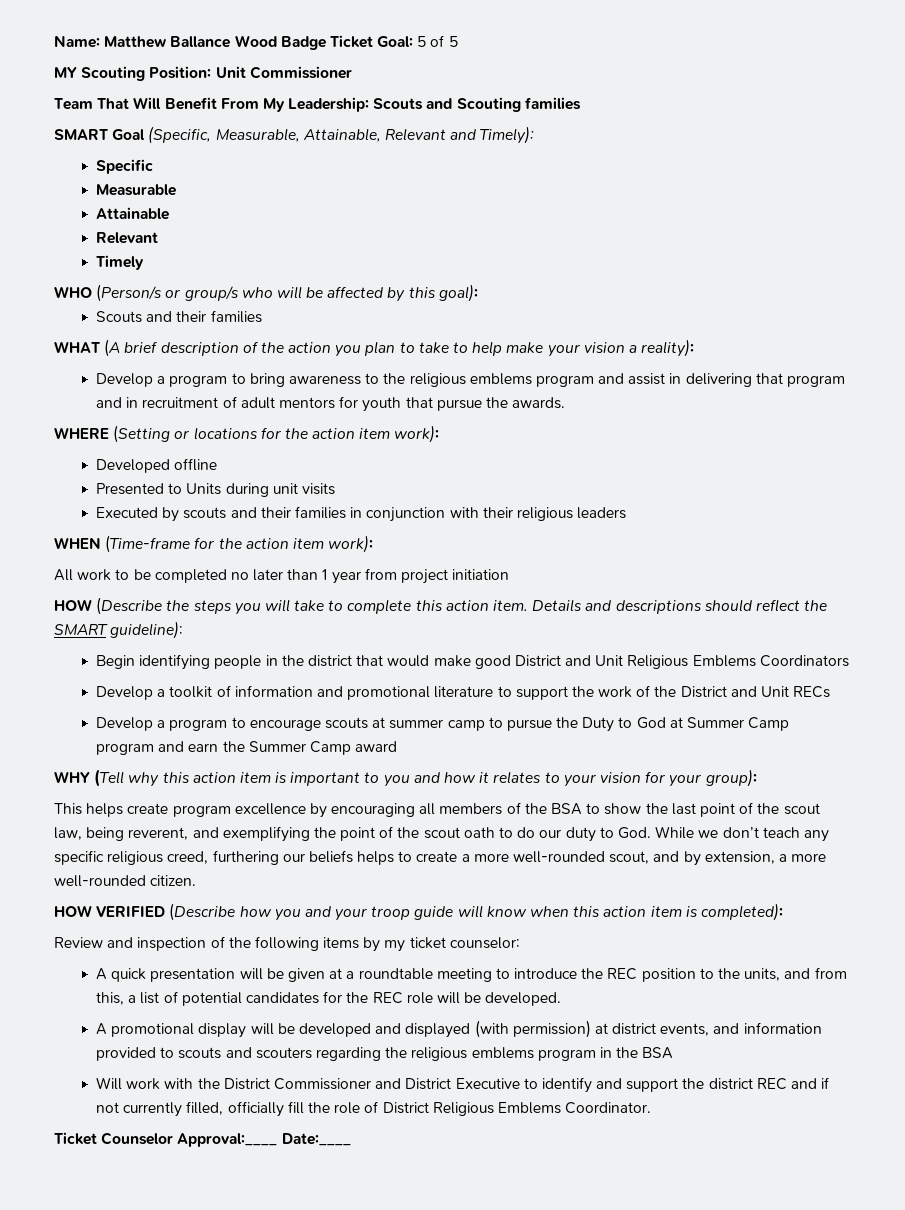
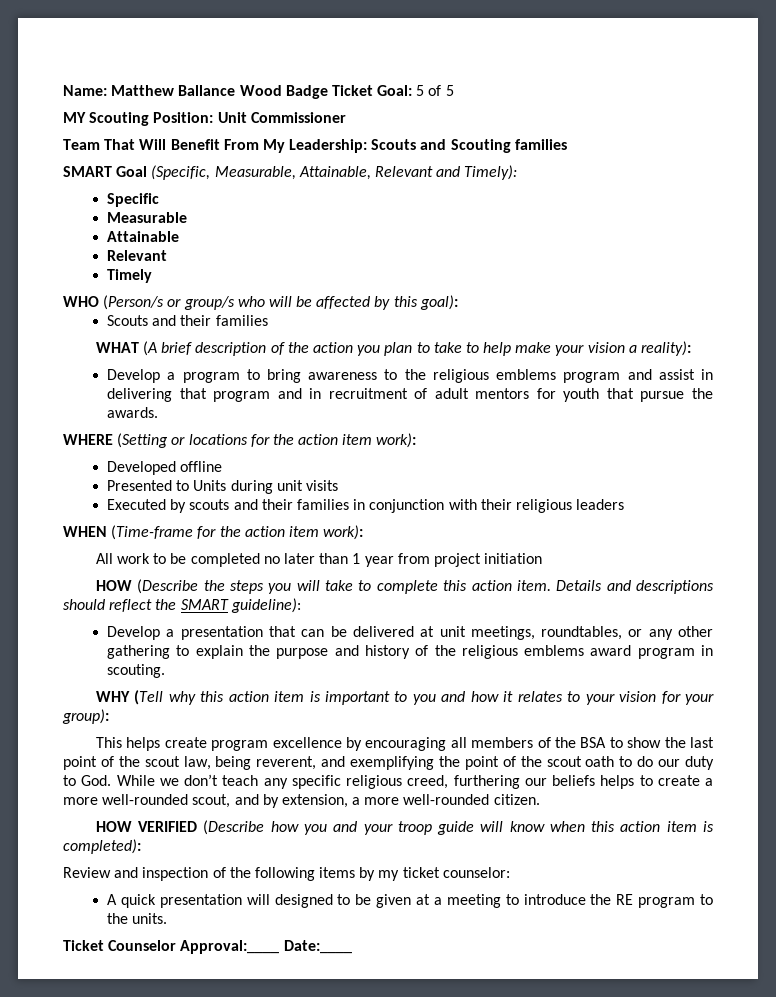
[96,654,849,670] [96,685,831,700] [96,717,790,732] [96,741,398,755] Begin identifying people in the district that would make good District and Unit Religious Emblems Coordinators // Develop a toolkit of information and promotional literature to support the work of the District and Unit RECs // Develop a program to encourage scouts at summer camp to pursue the Duty to God at Summer Camp program and earn the Summer Camp award -> [107,626,713,640] [107,645,713,659] [107,664,166,678] Develop a presentation that can be delivered at unit meetings, roundtables, or any other gathering to explain the purpose and history of the religious emblems award program in scouting.
(263, 974) none -> [274,894,351,908] designed to
[358,968,433,980] roundtable -> (442, 901) none
[607,967,847,982] [96,991,562,1006] [96,1020,822,1038] [96,1047,674,1061] [96,1077,830,1093] [96,1101,652,1117] REC position to the units, and from this, a list of potential candidates for the REC role will be developed. // A promotional display will be developed and displayed (with permission) at district events, and information provided to scouts and scouters regarding the religious emblems program in the BSA // Will work with the District Commissioner and District Executive to identify and support the district REC and if not currently filled, officially fill the role of District Religious Emblems Coordinator. -> [616,894,713,908] [107,913,168,924] RE program to the units.

